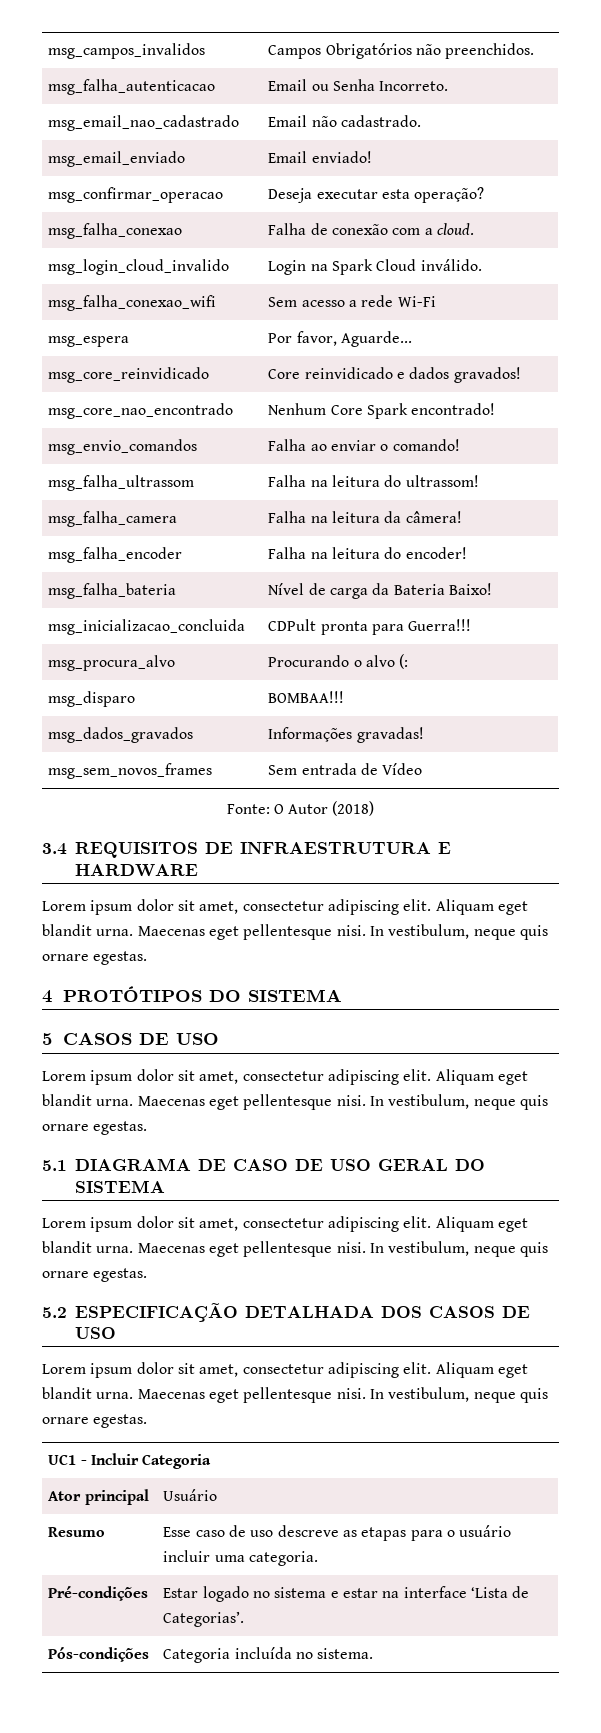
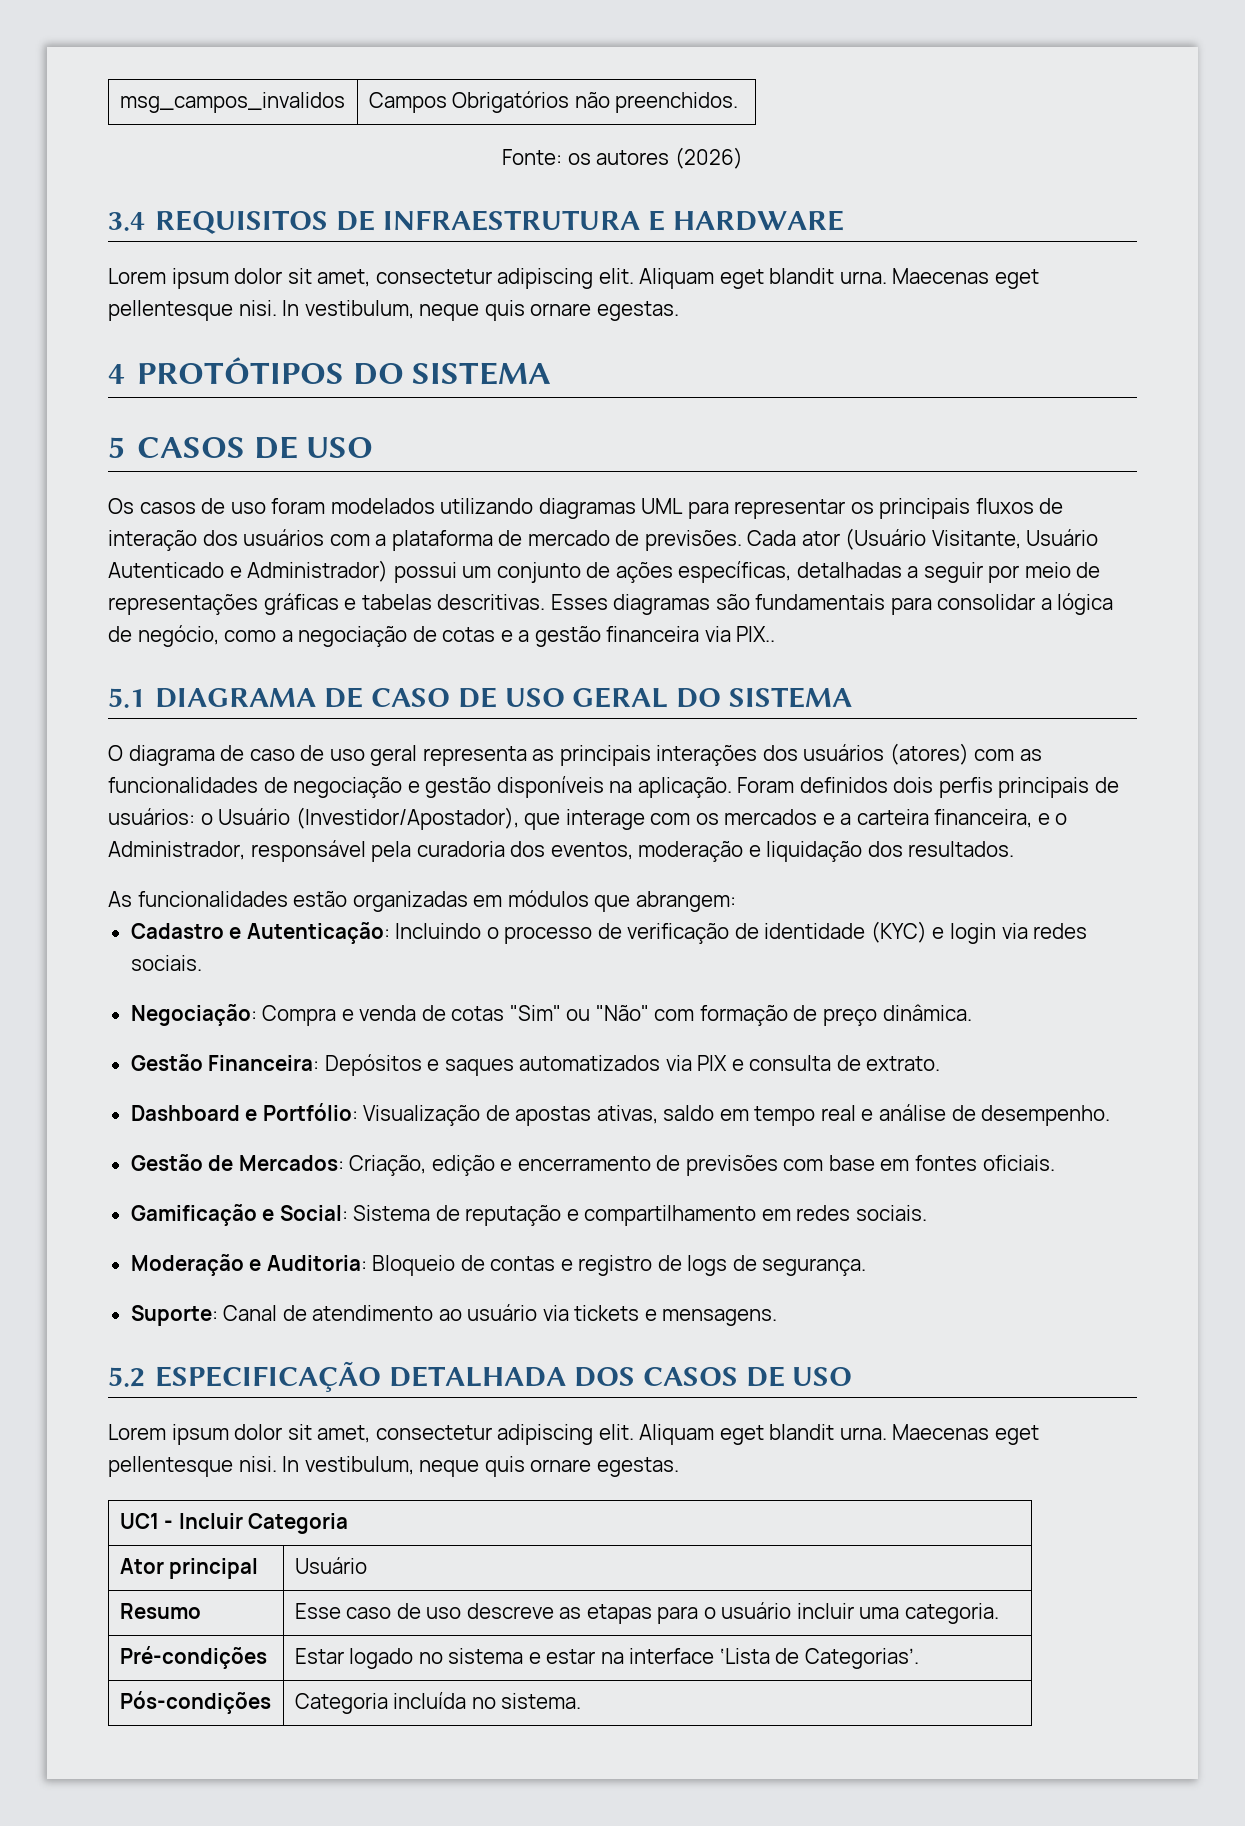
[48,79,216,95] [268,79,449,91] [48,115,240,131] [268,115,422,127] [48,151,186,167] [268,151,372,163] [48,187,224,203] [268,187,485,203] [48,223,183,239] [268,223,475,235] [48,259,230,275] [268,259,482,275] [48,295,217,311] [268,295,436,307] [48,336,130,347] [268,331,413,347] [48,367,210,383] [268,367,521,383] [48,403,234,419] [268,403,496,419] [48,439,198,455] [268,439,460,451] [48,475,195,491] [268,475,479,487] [48,511,178,527] [268,511,462,523] [48,547,183,563] [268,547,467,559] [48,583,177,599] [268,583,493,599] [48,619,246,635] [268,619,472,635] [48,655,176,671] [268,654,409,669] [48,691,136,707] [268,691,345,703] [48,727,194,743] [268,727,424,743] [48,763,213,779] [268,763,423,775] [226,801,375,816] // msg_falha_autenticacao | Email ou Senha Incorreto. // msg_email_nao_cadastrado | Email não cadastrado. // msg_email_enviado | Email enviado! // msg_confirmar_operacao | Deseja executar esta operação? // msg_falha_conexao | Falha de conexão com a cloud. // msg_login_cloud_invalido | Login na Spark Cloud inválido. // msg_falha_conexao_wifi | Sem acesso a rede Wi-Fi // msg_espera | Por favor, Aguarde... // msg_core_reinvidicado | Core reinvidicado e dados gravados! // msg_core_nao_encontrado | Nenhum Core Spark encontrado! // msg_envio_comandos | Falha ao enviar o comando! // msg_falha_ultrassom | Falha na leitura do ultrassom! // msg_falha_camera | Falha na leitura da câmera! // msg_falha_encoder | Falha na leitura do encoder! // msg_falha_bateria | Nível de carga da Bateria Baixo! // msg_inicializacao_concluida | CDPult pronta para Guerra!!! // msg_procura_alvo | Procurando o alvo (: // msg_disparo | BOMBAA!!! // msg_dados_gravados | Informações gravadas! // msg_sem_novos_frames | Sem entrada de Vídeo // Fonte: O Autor (2018) -> [502,147,743,169] // Fonte: os autores (2026)
[42,1069,528,1085] [42,1094,548,1110] [42,1121,148,1135] Lorem ipsum dolor sit amet, consectetur adipiscing elit. Aliquam eget blandit urna. Maecenas eget pellentesque nisi. In vestibulum, neque quis ornare egestas. -> [108,498,1064,519] [108,528,1099,551] [108,560,1101,583] [108,593,1114,615] [108,625,776,647] Os casos de uso foram modelados utilizando diagramas UML para representar os principais fluxos de interação dos usuários com a plataforma de mercado de previsões. Cada ator (Usuário Visitante, Usuário Autenticado e Administrador) possui um conjunto de ações específicas, detalhadas a seguir por meio de representações gráficas e tabelas descritivas. Esses diagramas são fundamentais para consolidar a lógica de negócio, como a negociação de cotas e a gestão financeira via PIX..
[42,1216,528,1232] [42,1241,548,1257] [42,1268,148,1282] Lorem ipsum dolor sit amet, consectetur adipiscing elit. Aliquam eget blandit urna. Maecenas eget pellentesque nisi. In vestibulum, neque quis ornare egestas. -> [108,743,1043,766] [108,776,1119,798] [108,807,1068,830] [108,840,1015,862] [108,890,736,912] [130,921,1088,944] [130,955,202,971] [130,1004,972,1026] [130,1054,941,1076] [130,1103,1111,1126] [130,1154,1055,1176] [130,1204,927,1226] [130,1254,867,1276] [130,1304,778,1326] O diagrama de caso de uso geral representa as principais interações dos usuários (atores) com as funcionalidades de negociação e gestão disponíveis na aplicação. Foram definidos dois perfis principais de usuários: o Usuário (Investidor/Apostador), que interage com os mercados e a carteira financeira, e o Administrador, responsável pela curadoria dos eventos, moderação e liquidação dos resultados. // As funcionalidades estão organizadas em módulos que abrangem: // Cadastro e Autenticação: Incluindo o processo de verificação de identidade (KYC) e login via redes sociais. // Negociação: Compra e venda de cotas "Sim" ou "Não" com formação de preço dinâmica. // Gestão Financeira: Depósitos e saques automatizados via PIX e consulta de extrato. // Dashboard e Portfólio: Visualização de apostas ativas, saldo em tempo real e análise de desempenho. // Gestão de Mercados: Criação, edição e encerramento de previsões com base em fontes oficiais. // Gamificação e Social: Sistema de reputação e compartilhamento em redes sociais. // Moderação e Auditoria: Bloqueio de contas e registro de logs de segurança. // Suporte: Canal de atendimento ao usuário via tickets e mensagens.

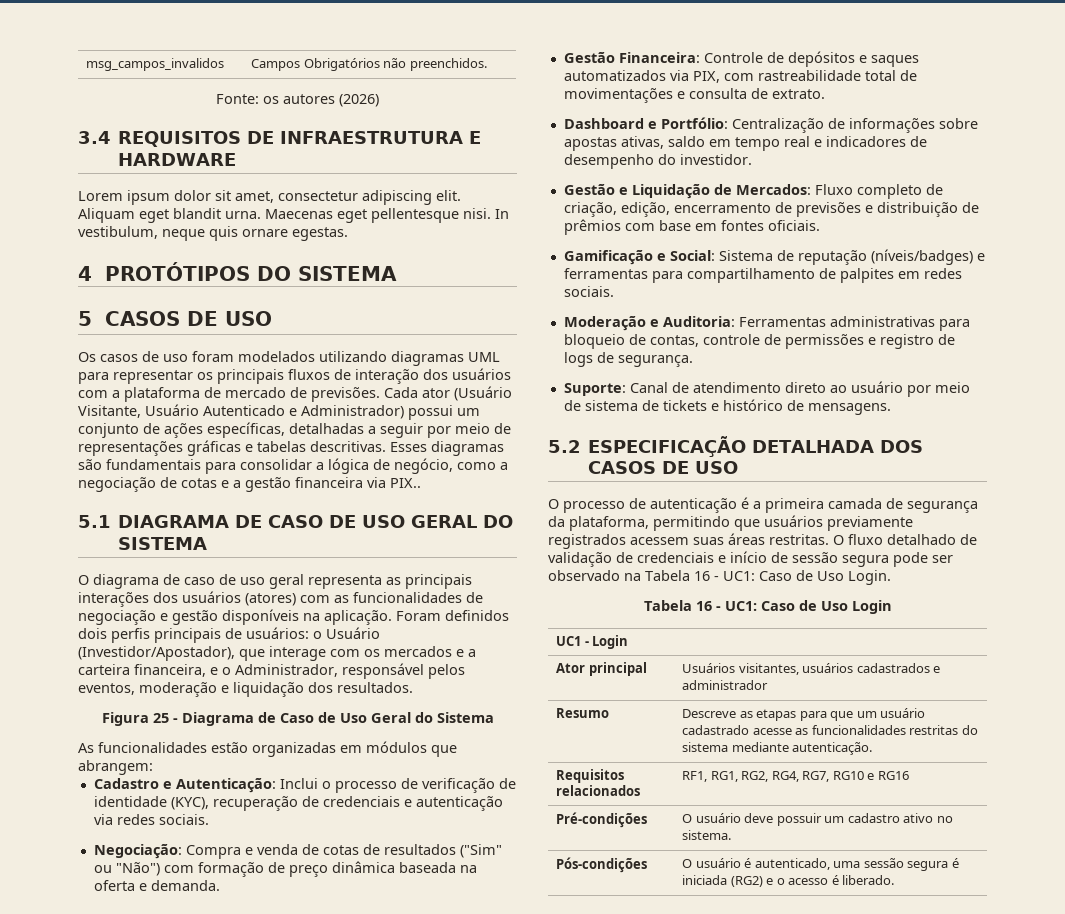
[371,841,546,862] pela curadoria dos -> [428,664,465,679] pelos
(1015, 849) none -> [101,712,494,726] // Figura 25 - Diagrama de Caso de Uso Geral do Sistema
[395,923,482,939] Incluindo -> [279,778,318,789] Inclui
[870,921,996,944] (KYC) e login -> [170,796,503,811] (KYC), recuperação de credenciais e autenticação
[509,1004,972,1026] "Sim" ou "Não" com formação de preço dinâmica. -> [362,844,502,858] [93,861,477,877] [93,880,220,891] de resultados ("Sim" ou "Não") com formação de preço dinâmica baseada na oferta e demanda.
[324,1054,422,1076] Depósitos -> [703,51,855,67] Controle de depósitos
[697,1055,728,1071] PIX -> [692,70,917,83] [563,88,673,103] PIX, com rastreabilidade total de movimentações
[363,1105,510,1126] Visualização de -> [731,118,978,133] Centralização de informações sobre
[878,1104,1111,1126] [130,1154,778,1176] análise de desempenho. // Gestão de Mercados: Criação, edição e encerramento de previsões -> [825,136,927,147] [563,154,752,169] [563,184,943,199] [563,202,979,217] [563,219,621,235] indicadores de desempenho do investidor. // Gestão e Liquidação de Mercados: Fluxo completo de criação, edição, encerramento de previsões e distribuição de prêmios
[566,1205,757,1226] e compartilhamento -> [870,249,985,265] [563,268,894,283] (níveis/badges) e ferramentas para compartilhamento de palpites
[372,1255,556,1276] Bloqueio de contas -> [738,316,970,331] [563,334,864,349] Ferramentas administrativas para bloqueio de contas, controle de permissões
(434, 1313) none -> [784,382,826,393] direto
[542,1305,657,1321] via tickets e -> [906,382,970,397] [563,399,804,411] por meio de sistema de tickets e histórico de
[108,1424,1039,1445] [108,1456,679,1477] Lorem ipsum dolor sit amet, consectetur adipiscing elit. Aliquam eget blandit urna. Maecenas eget pellentesque nisi. In vestibulum, neque quis ornare egestas. -> [548,497,978,513] [548,515,913,531] [548,533,977,549] [548,551,953,567] [548,570,891,585] [643,600,892,614] O processo de autenticação é a primeira camada de segurança da plataforma, permitindo que usuários previamente registrados acessem suas áreas restritas. O fluxo detalhado de validação de credenciais e início de sessão segura pode ser observado na Tabela 16 - UC1: Caso de Uso Login. // Tabela 16 - UC1: Caso de Uso Login
[178,1513,349,1534] Incluir Categoria -> [592,635,629,649] Login
[294,1557,367,1574] [119,1603,201,1619] [294,1602,999,1624] [119,1646,267,1669] [294,1648,919,1669] [119,1691,271,1714] [294,1692,582,1714] Usuário // Resumo | Esse caso de uso descreve as etapas para o usuário incluir uma categoria. // Pré-condições | Estar logado no sistema e estar na interface ‘Lista de Categorias’. // Pós-condições | Categoria incluída no sistema. -> [682,663,941,675] [682,680,769,690] [556,708,610,718] [682,708,926,721] [682,725,978,735] [682,742,873,755] [556,769,625,783] [556,785,641,796] [682,771,909,782] [556,812,648,828] [682,813,953,826] [682,830,732,840] [556,857,648,873] [682,858,959,871] [682,875,895,887] Usuários visitantes, usuários cadastrados e administrador // Resumo | Descreve as etapas para que um usuário cadastrado acesse as funcionalidades restritas do sistema mediante autenticação. // Requisitos relacionados | RF1, RG1, RG2, RG4, RG7, RG10 e RG16 // Pré-condições | O usuário deve possuir um cadastro ativo no sistema. // Pós-condições | O usuário é autenticado, uma sessão segura é iniciada (RG2) e o acesso é liberado.

